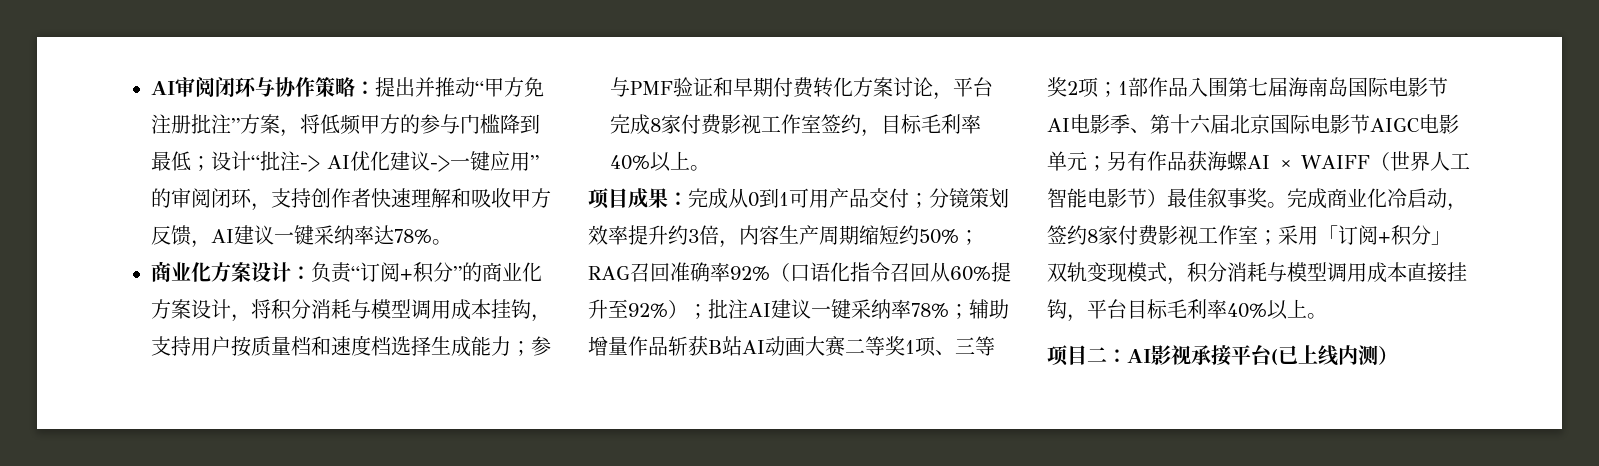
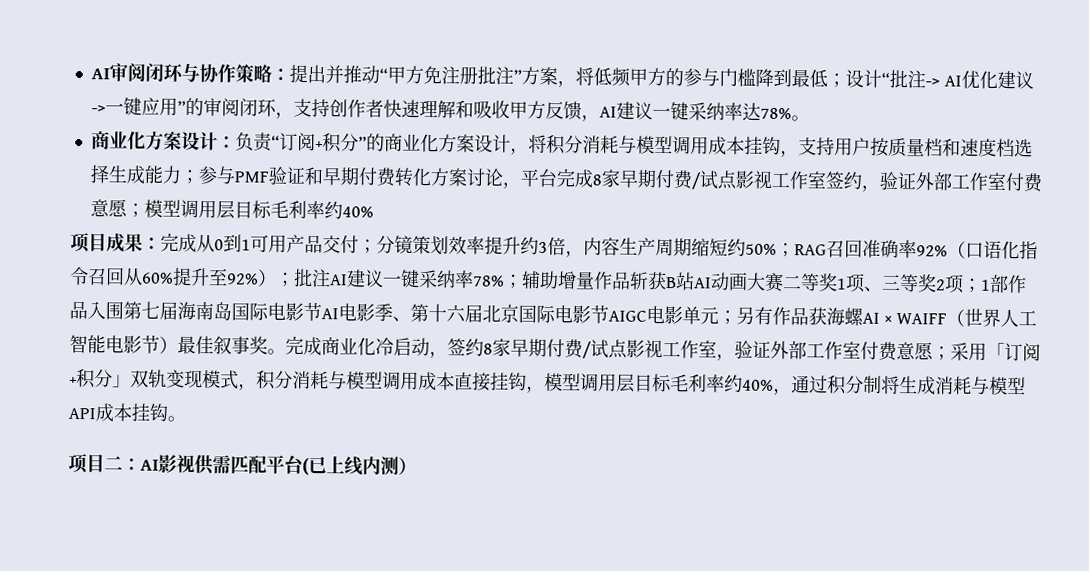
[681,114,981,137] [610,151,710,172] 付费影视工作室签约，目标毛利率40%以上。 -> [618,169,1043,193] [89,199,374,220] 早期付费/试点影视工作室签约，验证外部工作室付费意愿；模型调用层目标毛利率约40%
[1118,225,1258,246] 付费影视工作室 -> [510,338,934,362] 早期付费/试点影视工作室，验证外部工作室付费意愿
[1087,299,1307,320] 平台目标毛利率40%以上 -> [544,373,1026,396] [68,403,168,422] 模型调用层目标毛利率约40%，通过积分制将生成消耗与模型API成本挂钩
[1191,345,1231,366] 承接 -> [194,454,267,476] 供需匹配

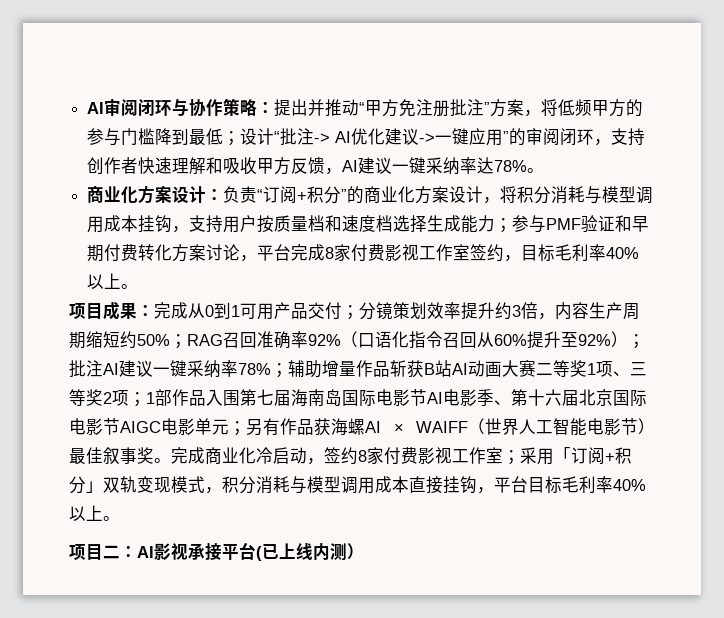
[618,169,1043,193] [89,199,374,220] 早期付费/试点影视工作室签约，验证外部工作室付费意愿；模型调用层目标毛利率约40% -> [351,244,640,262] [87,273,139,289] 付费影视工作室签约，目标毛利率40%以上。
[510,338,934,362] 早期付费/试点影视工作室，验证外部工作室付费意愿 -> [384,447,503,465] 付费影视工作室
[544,373,1026,396] [68,403,168,422] 模型调用层目标毛利率约40%，通过积分制将生成消耗与模型API成本挂钩 -> [494,476,646,494] [69,505,103,521] 平台目标毛利率40%以上
[194,454,267,476] 供需匹配 -> [188,543,222,560] 承接

